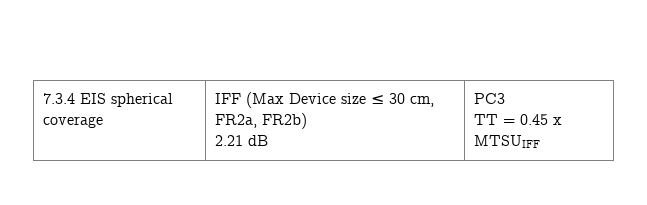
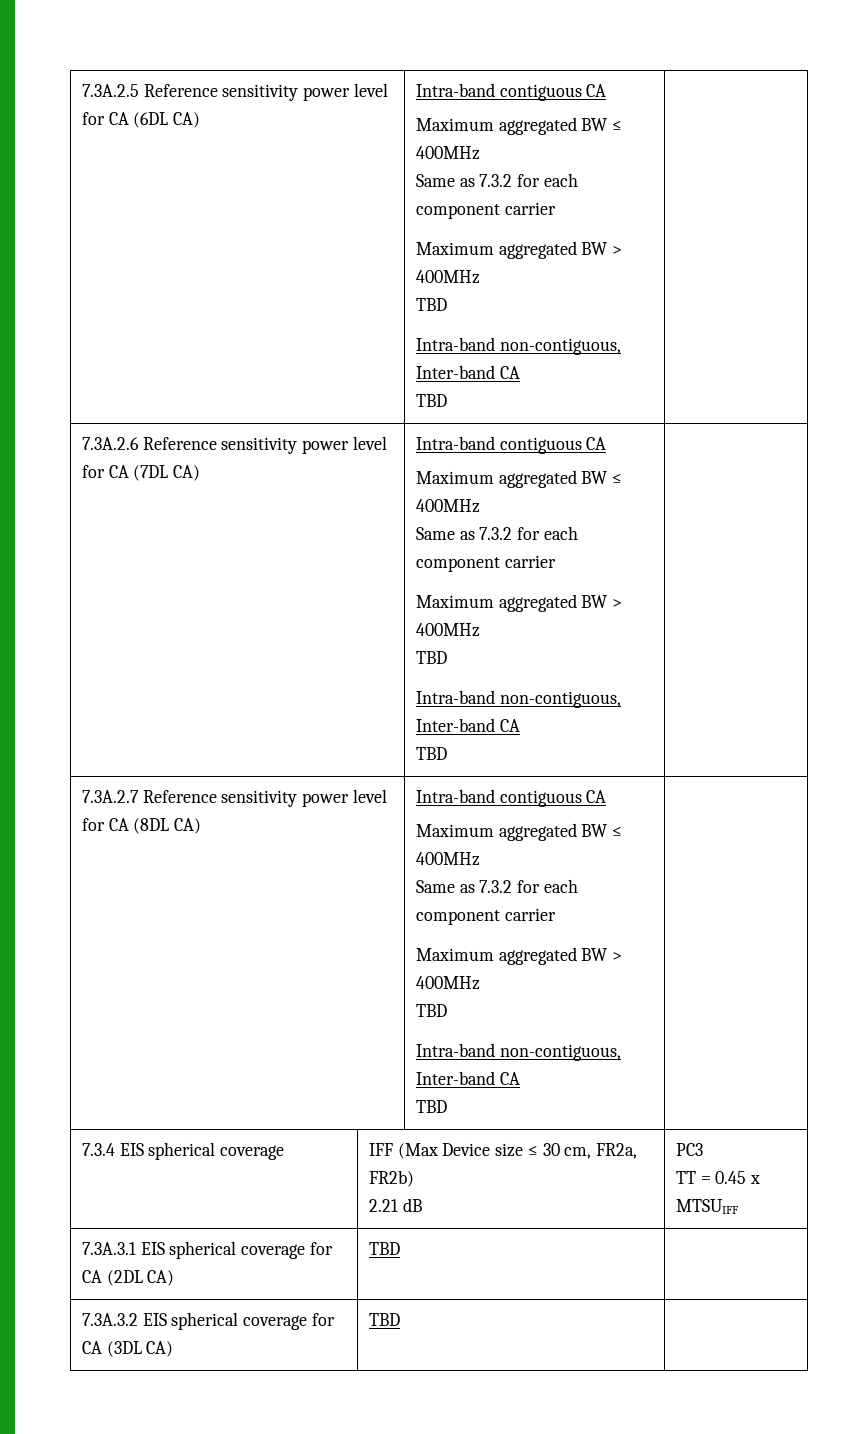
(42, 98) none -> [81,83,388,101] [81,112,201,128] [415,83,607,101] [415,117,623,135] [415,146,480,160] [415,173,578,187] [415,202,556,219] [415,241,623,259] [415,270,480,284] [415,298,447,311] [415,337,621,355] [415,365,520,379] [415,394,447,407] [81,436,387,454] [81,465,201,481] [415,436,607,454] [415,470,623,488] [415,499,480,513] [415,526,578,540] [415,555,556,572] [415,594,623,612] [415,623,480,637] [415,651,447,664] [415,690,621,708] [415,718,520,732] [415,747,447,760] [81,789,387,807] [81,818,202,834] [415,789,607,807] [415,823,623,841] [415,852,480,866] [415,879,578,893] [415,908,556,925] [415,947,623,965] [415,976,480,990] [415,1004,447,1017] [415,1043,621,1061] [415,1071,520,1085] [415,1100,447,1113] 7.3A.2.5 Reference sensitivity power level for CA (6DL CA) | Intra-band contiguous CA // Maximum aggregated BW ≤ 400MHz // Same as 7.3.2 for each component carrier // Maximum aggregated BW > 400MHz // TBD // Intra-band non-contiguous, Inter-band CA // TBD | // 7.3A.2.6 Reference sensitivity power level for CA (7DL CA) | Intra-band contiguous CA // Maximum aggregated BW ≤ 400MHz // Same as 7.3.2 for each component carrier // Maximum aggregated BW > 400MHz // TBD // Intra-band non-contiguous, Inter-band CA // TBD | // 7.3A.2.7 Reference sensitivity power level for CA (8DL CA) | Intra-band contiguous CA // Maximum aggregated BW ≤ 400MHz // Same as 7.3.2 for each component carrier // Maximum aggregated BW > 400MHz // TBD // Intra-band non-contiguous, Inter-band CA // TBD | //
(540, 141) none -> [81,1241,333,1259] [81,1270,175,1286] [368,1242,400,1255] [81,1312,335,1330] [81,1341,174,1357] [368,1313,400,1326] // 7.3A.3.1 EIS spherical coverage for CA (2DL CA) | TBD | // 7.3A.3.2 EIS spherical coverage for CA (3DL CA) | TBD |

